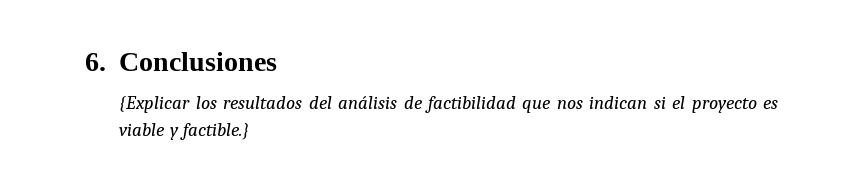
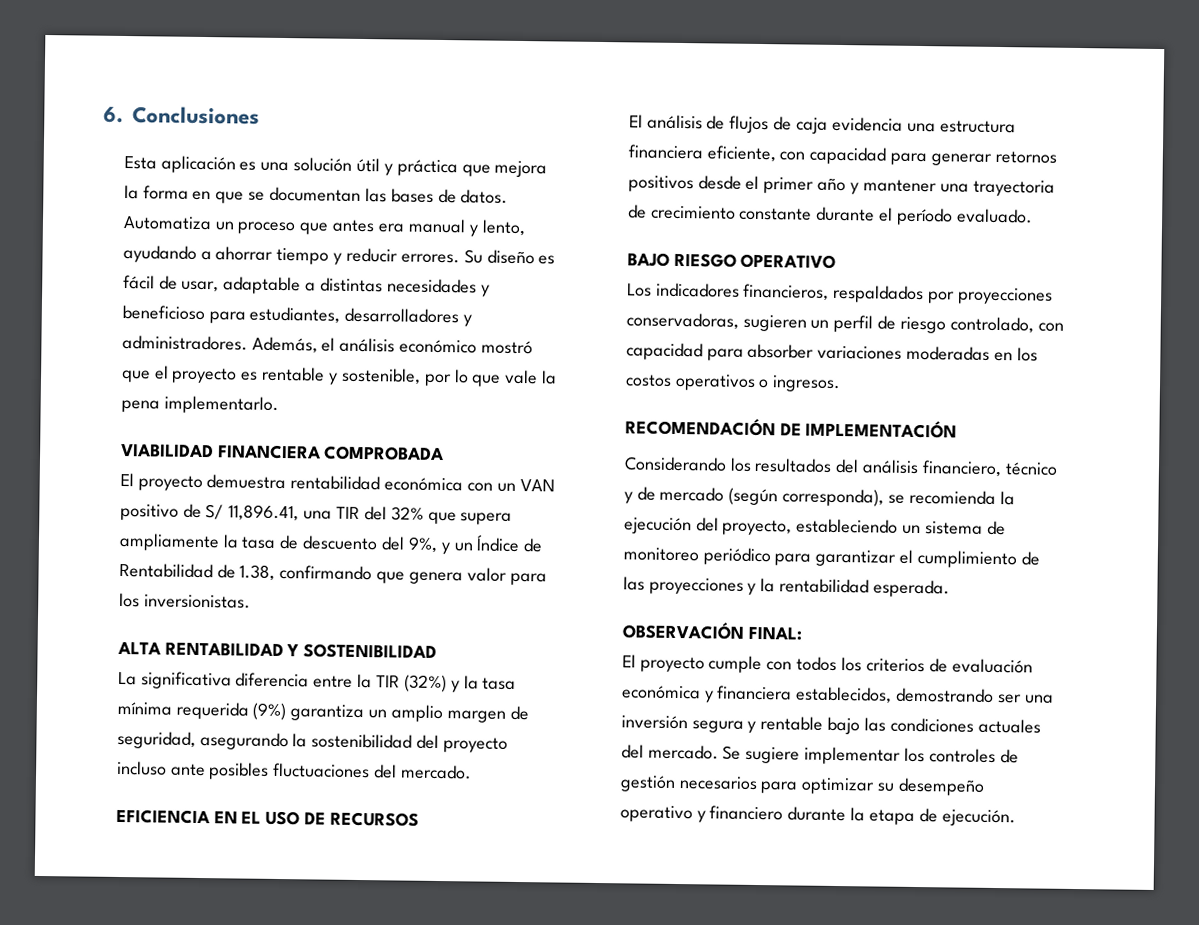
[119,96,779,113] [119,123,249,140] {Explicar los resultados del análisis de factibilidad que nos indican si el proyecto es viable y factible.} -> [123,155,548,178] [123,184,509,204] [122,215,526,237] [122,244,556,265] [122,274,490,297] [121,304,473,327] [121,334,533,355] [120,365,558,387] [120,395,279,414] [120,443,445,462] [119,472,555,492] [119,503,513,525] [118,532,544,555] [118,562,547,586] [118,592,251,609] [116,641,438,659] [117,671,517,693] [116,701,529,723] [116,730,508,753] [116,760,472,780] [115,808,419,827] [628,114,1016,134] [627,144,1057,166] [627,175,1055,197] [627,204,1033,226] [626,252,837,269] [626,282,1053,305] [625,312,1064,334] [625,342,1038,362] [624,373,842,393] [624,417,958,439] [623,456,1058,478] [623,486,1015,507] [623,517,1006,536] [622,547,1040,569] [622,576,950,598] [621,621,802,641] [621,654,1033,674] [621,685,1054,704] [620,715,1041,735] [620,744,1019,765] [619,775,985,796] [619,805,1016,827] Esta aplicación es una solución útil y práctica que mejora la forma en que se documentan las bases de datos. Automatiza un proceso que antes era manual y lento, ayudando a ahorrar tiempo y reducir errores. Su diseño es fácil de usar, adaptable a distintas necesidades y beneficioso para estudiantes, desarrolladores y administradores. Además, el análisis económico mostró que el proyecto es rentable y sostenible, por lo que vale la pena implementarlo. // VIABILIDAD FINANCIERA COMPROBADA // El proyecto demuestra rentabilidad económica con un VAN positivo de S/ 11,896.41, una TIR del 32% que supera ampliamente la tasa de descuento del 9%, y un Índice de Rentabilidad de 1.38, confirmando que genera valor para los inversionistas. // ALTA RENTABILIDAD Y SOSTENIBILIDAD // La significativa diferencia entre la TIR (32%) y la tasa mínima requerida (9%) garantiza un amplio margen de seguridad, asegurando la sostenibilidad del proyecto incluso ante posibles fluctuaciones del mercado. // EFICIENCIA EN EL USO DE RECURSOS // El análisis de flujos de caja evidencia una estructura financiera eficiente, con capacidad para generar retornos positivos desde el primer año y mantener una trayectoria de crecimiento constante durante el período evaluado. // BAJO RIESGO OPERATIVO // Los indicadores financieros, respaldados por proyecciones conservadoras, sugieren un perfil de riesgo controlado, con capacidad para absorber variaciones moderadas en los costos operativos o ingresos. // RECOMENDACIÓN DE IMPLEMENTACIÓN // Considerando los resultados del análisis financiero, técnico y de mercado (según corresponda), se recomienda la ejecución del proyecto, estableciendo un sistema de monitoreo periódico para garantizar el cumplimiento de las proyecciones y la rentabilidad esperada. // OBSERVACIÓN FINAL: // El proyecto cumple con todos los criterios de evaluación económica y financiera establecidos, demostrando ser una inversión segura y rentable bajo las condiciones actuales del mercado. Se sugiere implementar los controles de gestión necesarios para optimizar su desempeño operativo y financiero durante la etapa de ejecución.

